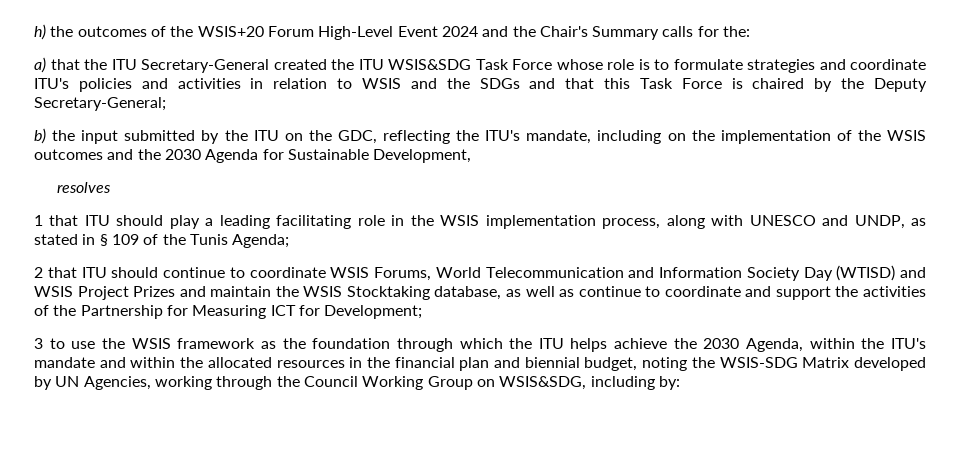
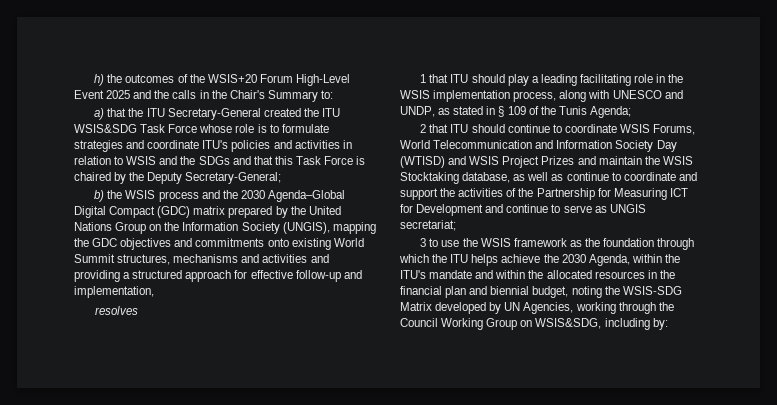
[441,26,751,40] 2024 and the Chair's Summary calls for the: -> [106,90,333,102] 2025 and the calls in the Chair's Summary to:
[81,130,927,144] [34,149,472,163] input submitted by the ITU on the GDC, reflecting the ITU's mandate, including on the implementation of the WSIS outcomes and the 2030 Agenda for Sustainable Development, -> [125,190,345,202] [74,206,341,218] [74,222,376,234] [74,238,364,250] [74,254,329,265] [74,270,362,282] [74,286,154,298] WSIS process and the 2030 Agenda–Global Digital Compact (GDC) matrix prepared by the United Nations Group on the Information Society (UNGIS), mapping the GDC objectives and commitments onto existing World Summit structures, mechanisms and activities and providing a structured approach for effective follow-up and implementation,
[324,305,423,319] Development; -> [416,204,646,216] [400,220,456,231] Development and continue to serve as UNGIS secretariat;

